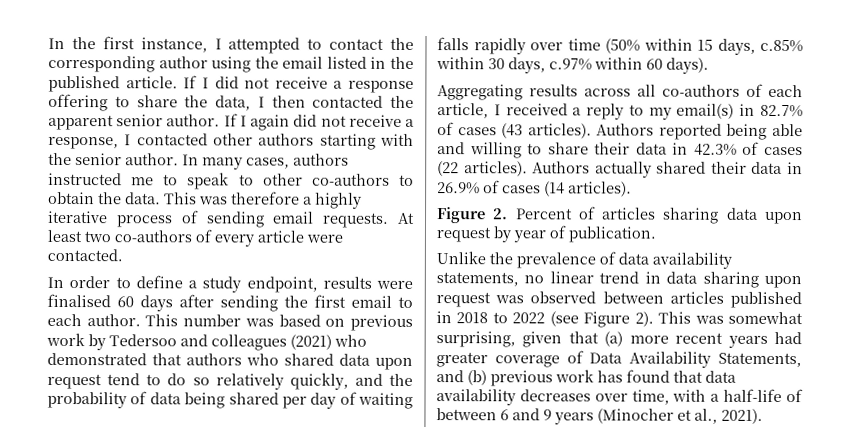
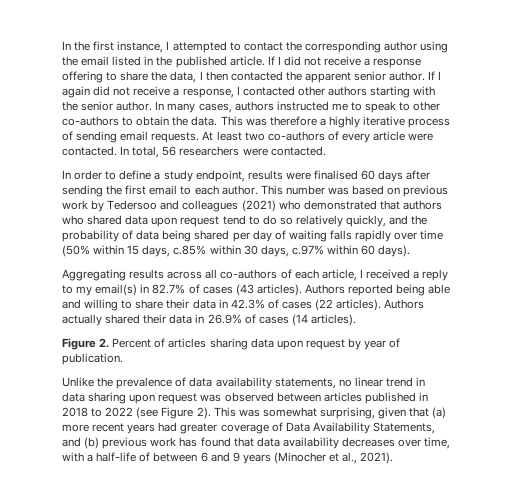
(123, 255) none -> [120,146,326,158] In total, 56 researchers were contacted.

